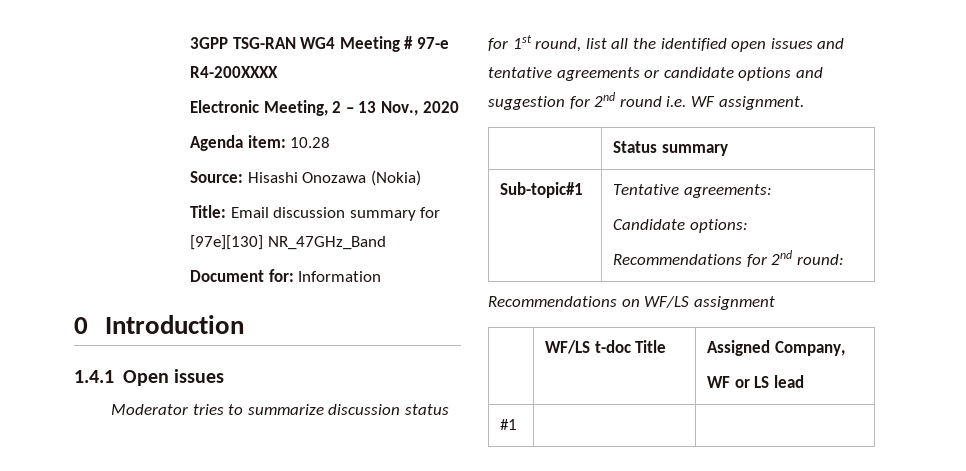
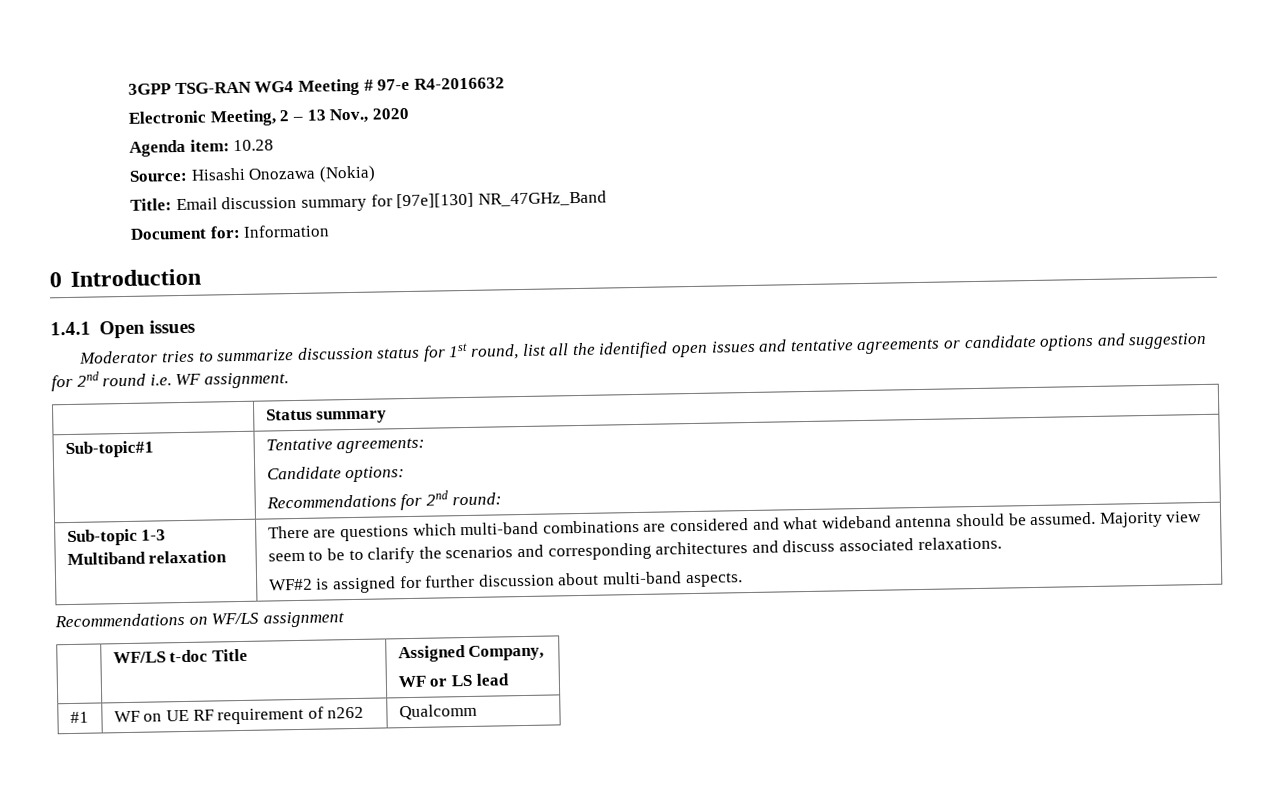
[190,66,279,78] R4-200XXXX -> [413,77,505,90] R4-2016632
(844, 259) none -> [66,528,167,547] [66,550,228,566] [267,511,1203,542] [267,536,1002,564] [268,571,743,594] // Sub-topic 1-3 Multiband relaxation | There are questions which multi-band combinations are considered and what wideband antenna should be assumed. Majority view seem to be to clarify the scenarios and corresponding architectures and discuss associated relaxations. // WF#2 is assigned for further discussion about multi-band aspects.
(518, 424) | -> [113,706,365,725] [398,703,477,721] WF on UE RF requirement of n262 | Qualcomm

